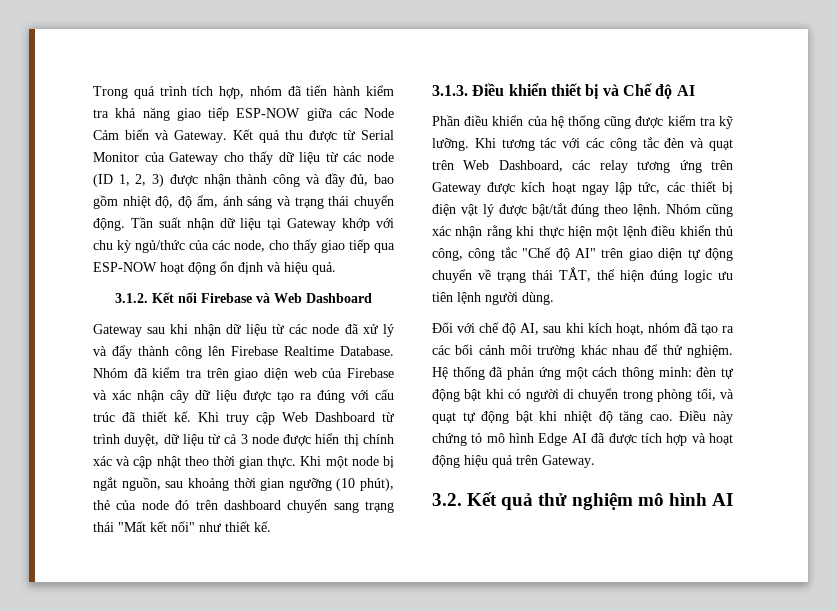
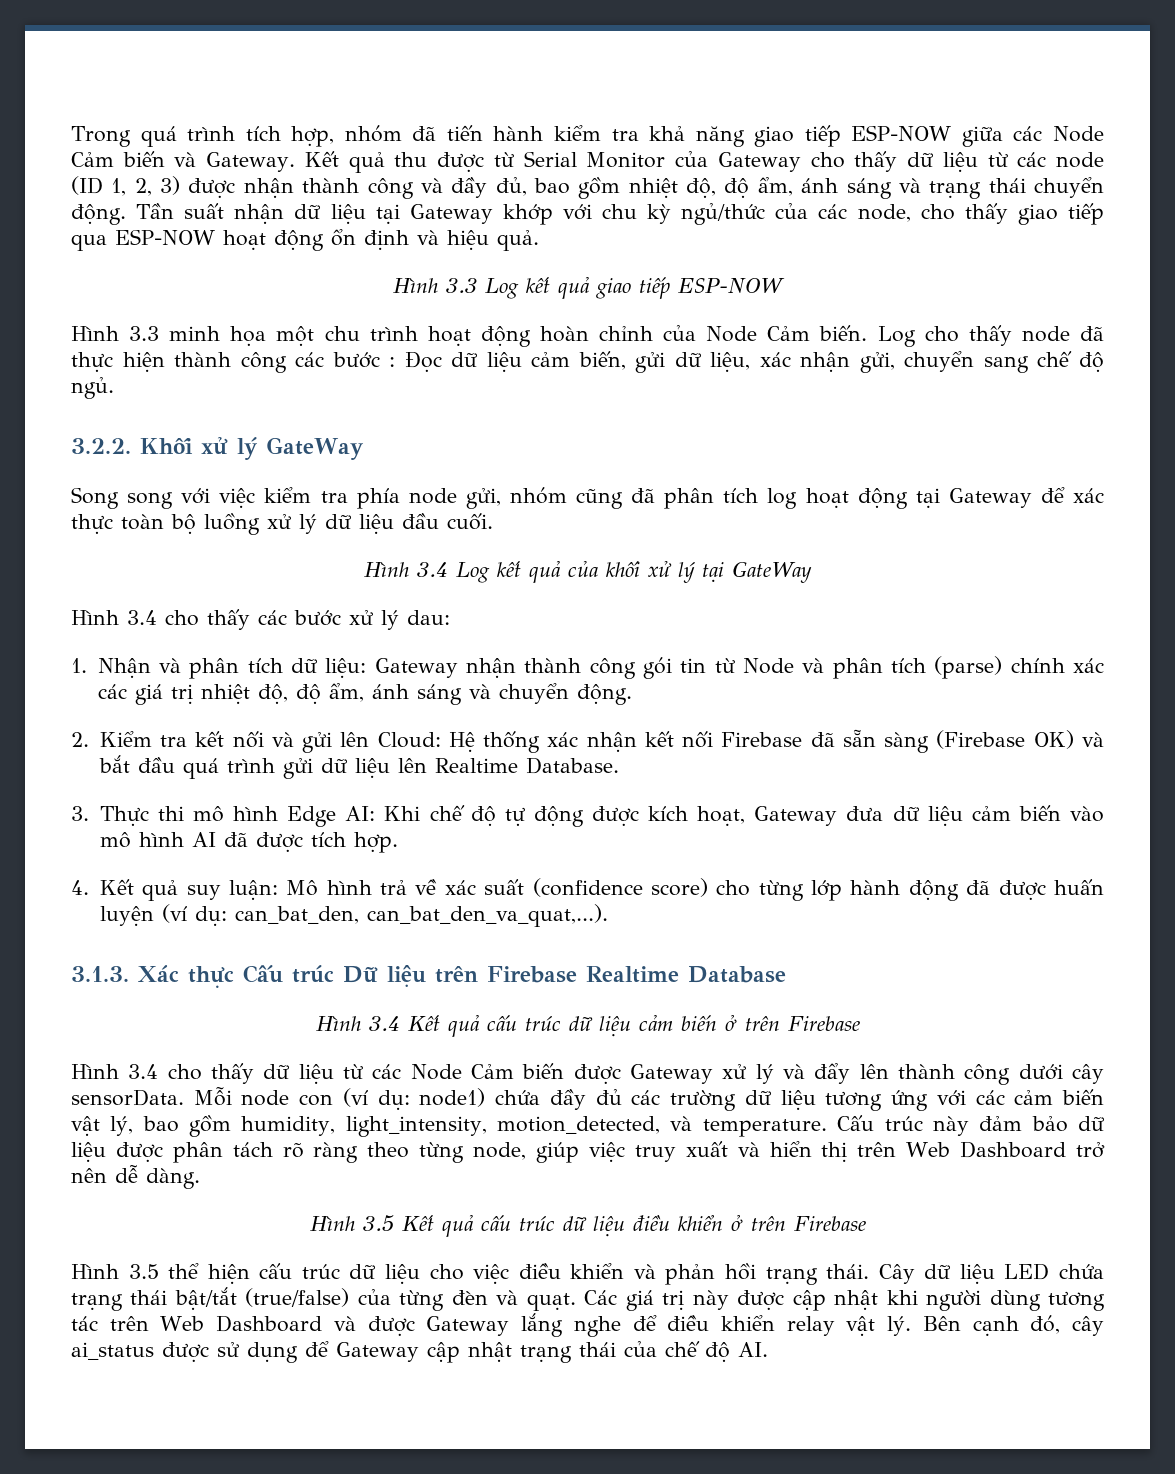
[115,292,372,303] [93,324,359,337] 3.1.2. Kết nối Firebase và Web Dashboard // Gateway sau khi nhận dữ liệu từ các node đã -> [393,277,785,299] [71,325,1104,347] [71,351,1104,373] [71,377,114,399] [71,437,364,460] [71,487,1105,509] [71,513,493,535] [363,561,813,583] [71,609,450,630] [71,656,1104,679] [97,683,632,705] [71,729,1105,753] [98,755,619,779] [71,805,1104,827] [99,832,398,853] [71,878,1105,901] [99,904,608,927] [71,965,786,988] [315,1015,860,1037] [71,1063,713,1084] Hình 3.3 Log kết quả giao tiếp ESP-NOW // Hình 3.3 minh họa một chu trình hoạt động hoàn chỉnh của Node Cảm biến. Log cho thấy node đã thực hiện thành công các bước : Đọc dữ liệu cảm biến, gửi dữ liệu, xác nhận gửi, chuyển sang chế độ ngủ. // 3.2.2. Khối xử lý GateWay // Song song với việc kiểm tra phía node gửi, nhóm cũng đã phân tích log hoạt động tại Gateway để xác thực toàn bộ luồng xử lý dữ liệu đầu cuối. // Hình 3.4 Log kết quả của khối xử lý tại GateWay // Hình 3.4 cho thấy các bước xử lý dau: // 1. Nhận và phân tích dữ liệu: Gateway nhận thành công gói tin từ Node và phân tích (parse) chính xác các giá trị nhiệt độ, độ ẩm, ánh sáng và chuyển động. // 2. Kiểm tra kết nối và gửi lên Cloud: Hệ thống xác nhận kết nối Firebase đã sẵn sàng (Firebase OK) và bắt đầu quá trình gửi dữ liệu lên Realtime Database. // 3. Thực thi mô hình Edge AI: Khi chế độ tự động được kích hoạt, Gateway đưa dữ liệu cảm biến vào mô hình AI đã được tích hợp. // 4. Kết quả suy luận: Mô hình trả về xác suất (confidence score) cho từng lớp hành động đã được huấn luyện (ví dụ: can_bat_den, can_bat_den_va_quat,...). // 3.1.3. Xác thực Cấu trúc Dữ liệu trên Firebase Realtime Database // Hình 3.4 Kết quả cấu trúc dữ liệu cảm biến ở trên Firebase // Hình 3.4 cho thấy dữ liệu từ các Node Cảm biến được Gateway
[138,346,394,359] [93,367,394,381] [93,389,394,403] [93,411,394,425] [93,433,394,447] [93,456,394,469] [93,477,394,491] [93,499,394,513] [93,521,271,532] [432,83,695,99] [432,115,733,129] [432,137,733,151] [432,160,733,173] [432,181,733,195] [432,203,733,217] [432,225,733,239] [432,247,733,261] [432,267,733,283] [432,292,554,305] [432,322,734,335] [432,344,733,358] [432,366,733,380] [432,388,734,402] [432,410,733,424] [432,433,733,446] [432,455,595,468] [432,492,733,510] thành công lên Firebase Realtime Database. Nhóm đã kiểm tra trên giao diện web của Firebase và xác nhận cây dữ liệu được tạo ra đúng với cấu trúc đã thiết kế. Khi truy cập Web Dashboard từ trình duyệt, dữ liệu từ cả 3 node được hiển thị chính xác và cập nhật theo thời gian thực. Khi một node bị ngắt nguồn, sau khoảng thời gian ngưỡng (10 phút), thẻ của node đó trên dashboard chuyển sang trạng thái "Mất kết nối" như thiết kế. // 3.1.3. Điều khiển thiết bị và Chế độ AI // Phần điều khiển của hệ thống cũng được kiểm tra kỹ lưỡng. Khi tương tác với các công tắc đèn và quạt trên Web Dashboard, các relay tương ứng trên Gateway được kích hoạt ngay lập tức, các thiết bị điện vật lý được bật/tắt đúng theo lệnh. Nhóm cũng xác nhận rằng khi thực hiện một lệnh điều khiển thủ công, công tắc "Chế độ AI" trên giao diện tự động chuyển về trạng thái TẮT, thể hiện đúng logic ưu tiên lệnh người dùng. // Đối với chế độ AI, sau khi kích hoạt, nhóm đã tạo ra các bối cảnh môi trường khác nhau để thử nghiệm. Hệ thống đã phản ứng một cách thông minh: đèn tự động bật khi có người di chuyển trong phòng tối, và quạt tự động bật khi nhiệt độ tăng cao. Điều này chứng tỏ mô hình Edge AI đã được tích hợp và hoạt động hiệu quả trên Gateway. // 3.2. Kết quả thử nghiệm mô hình AI -> [859,1064,1105,1085] [71,1087,1104,1111] [71,1115,1105,1137] [71,1141,1106,1163] [71,1165,200,1189] [309,1215,866,1237] [71,1263,1104,1285] [71,1287,1106,1311] [71,1313,1105,1337] [71,1341,768,1363] lên thành công dưới cây sensorData. Mỗi node con (ví dụ: node1) chứa đầy đủ các trường dữ liệu tương ứng với các cảm biến vật lý, bao gồm humidity, light_intensity, motion_detected, và temperature. Cấu trúc này đảm bảo dữ liệu được phân tách rõ ràng theo từng node, giúp việc truy xuất và hiển thị trên Web Dashboard trở nên dễ dàng. // Hình 3.5 Kết quả cấu trúc dữ liệu điều khiển ở trên Firebase // Hình 3.5 thể hiện cấu trúc dữ liệu cho việc điều khiển và phản hồi trạng thái. Cây dữ liệu LED chứa trạng thái bật/tắt (true/false) của từng đèn và quạt. Các giá trị này được cập nhật khi người dùng tương tác trên Web Dashboard và được Gateway lắng nghe để điều khiển relay vật lý. Bên cạnh đó, cây ai_status được sử dụng để Gateway cập nhật trạng thái của chế độ AI.

